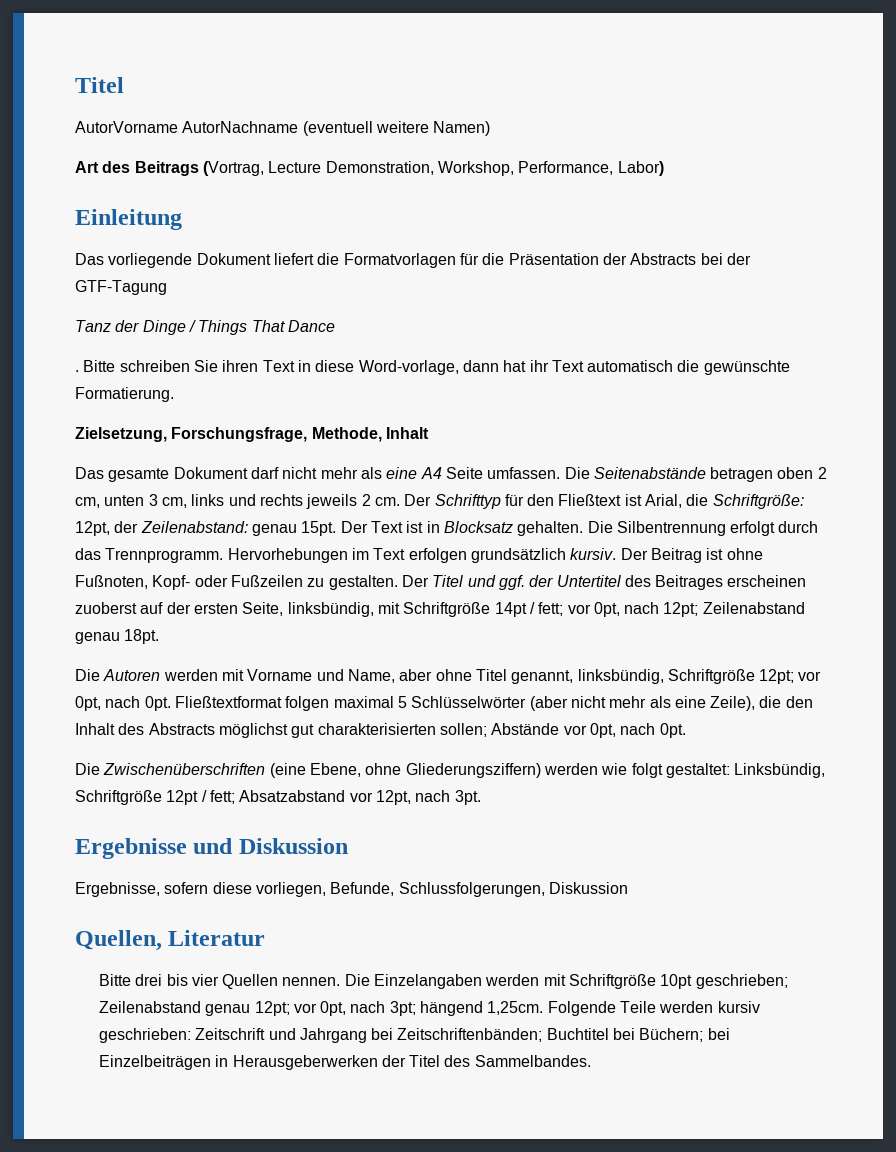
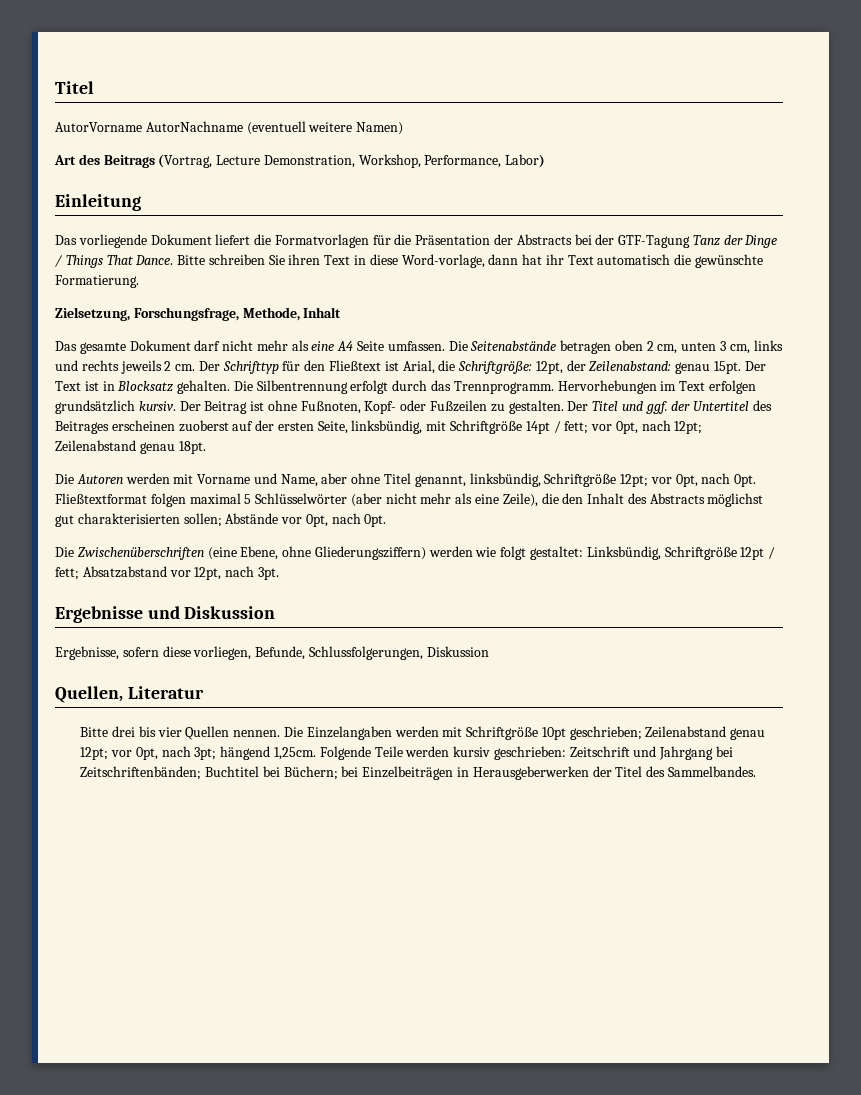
(167, 287) // -> (691, 241) none
[287,320,335,332] [75,370,79,372] Dance // . -> [135,255,174,265] Dance.

